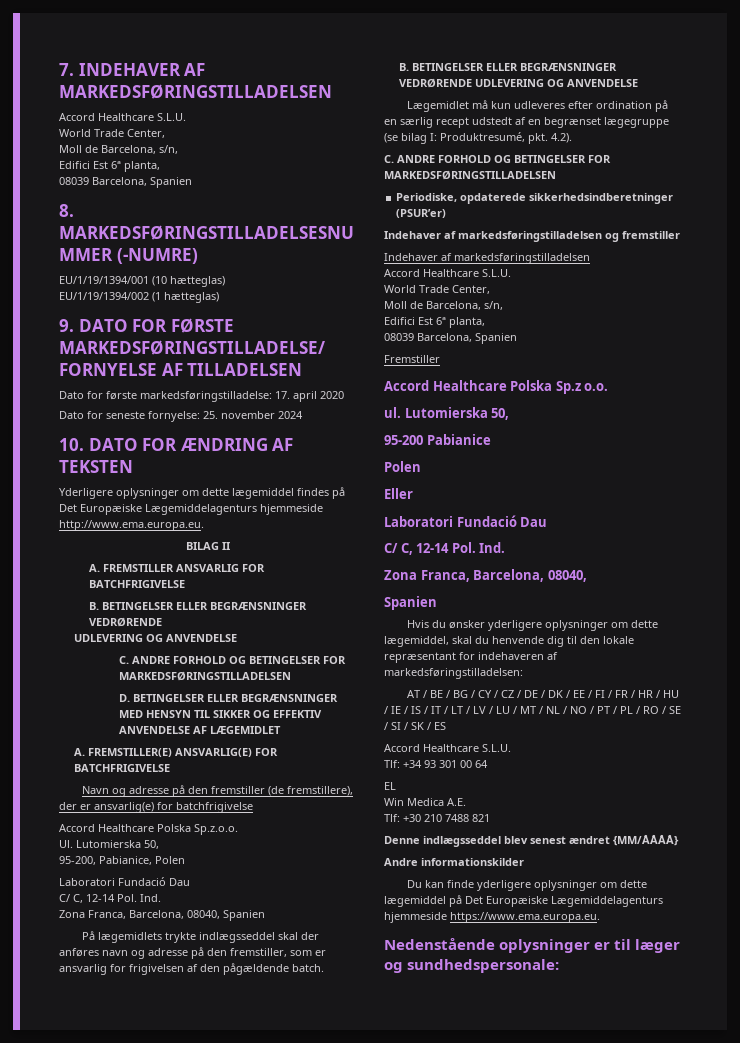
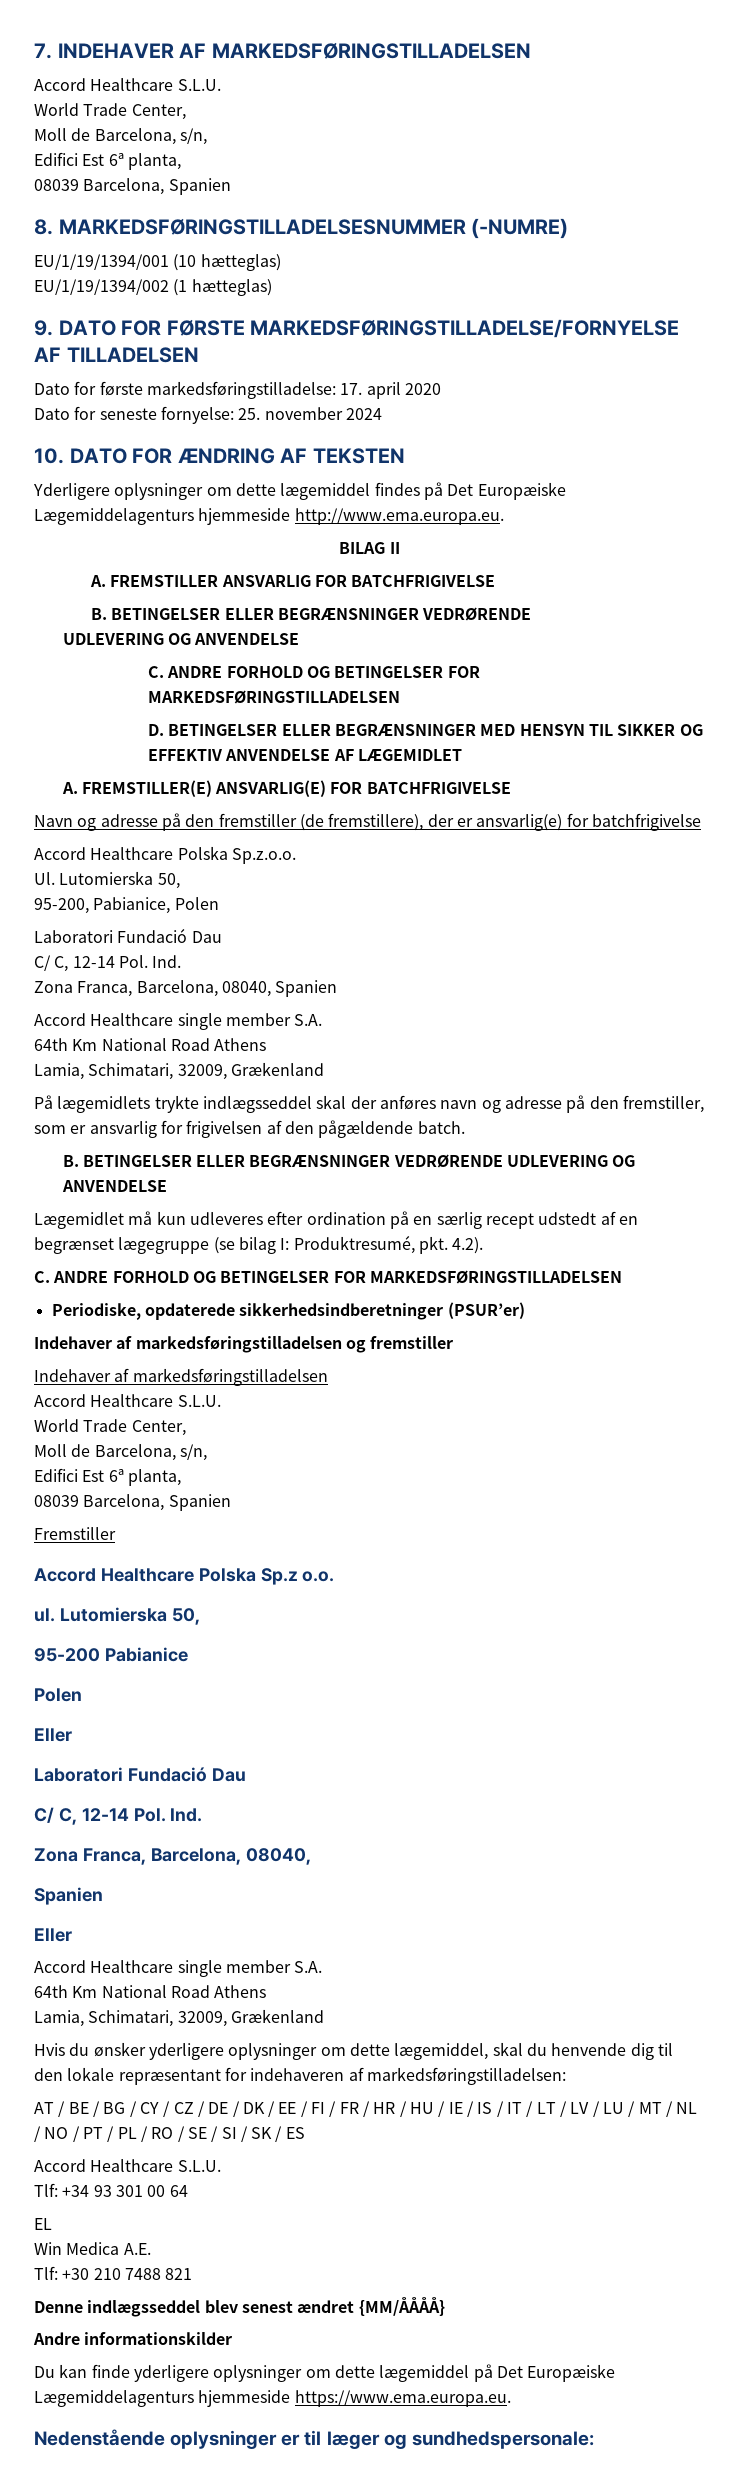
(265, 915) none -> [34,1013,323,1030] [34,1038,267,1051] [34,1062,324,1080] // Accord Healthcare single member S.A. // 64th Km National Road Athens // Lamia, Schimatari, 32009, Grækenland
(437, 603) none -> [34,1928,72,1942] [34,1960,323,1977] [34,1985,267,1998] [34,2009,324,2027] // Eller // Accord Healthcare single member S.A. // 64th Km National Road Athens // Lamia, Schimatari, 32009, Grækenland

